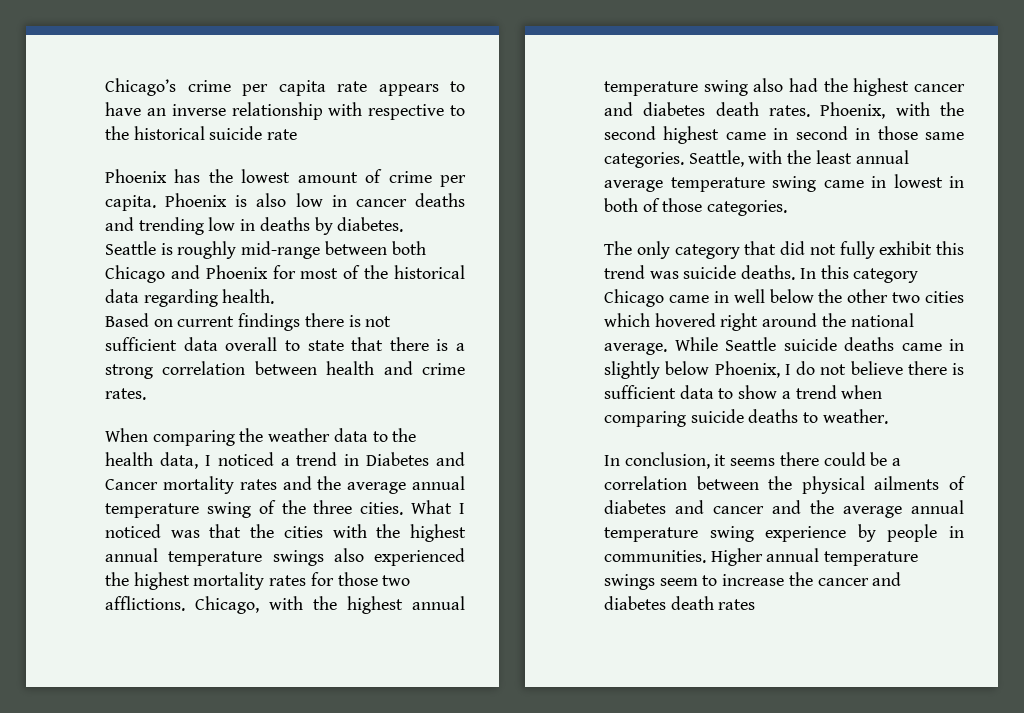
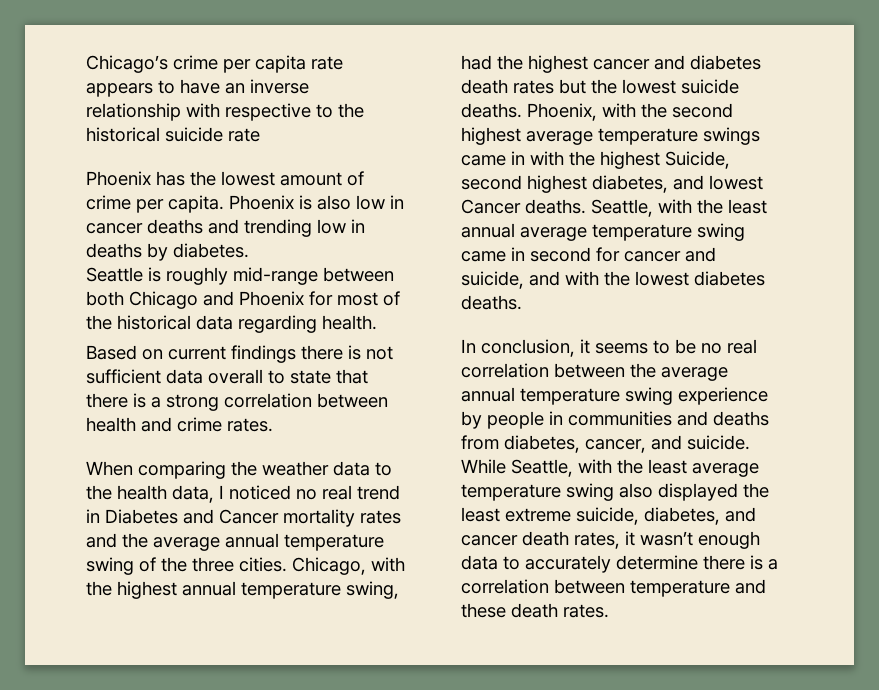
[280,458,290,466] a -> [296,485,352,500] no real
[411,500,465,514] [105,524,467,542] [105,548,465,566] [105,572,411,590] [105,596,185,611] What I noticed was that the cities with the highest annual temperature swings also experienced the highest mortality rates for those two afflictions. -> (287, 564) none
[703,78,784,96] swing also -> [346,581,399,599] swing,
[769,105,810,117] rates. -> [513,79,739,94] [461,103,522,118] rates but the lowest suicide deaths.
[725,126,964,140] [604,152,684,168] came in second in those same categories. -> [526,127,760,145] [461,151,730,169] [461,175,763,193] [461,199,586,214] average temperature swings came in with the highest Suicide, second highest diabetes, and lowest Cancer deaths.
[893,174,964,188] [604,198,788,216] [604,241,964,259] [604,265,919,283] [604,289,964,307] [604,313,914,331] [604,337,964,355] [604,361,964,379] [604,385,883,399] [604,409,888,427] [604,452,902,469] [604,476,966,494] [604,500,801,514] lowest in both of those categories. // The only category that did not fully exhibit this trend was suicide deaths. In this category Chicago came in well below the other two cities which hovered right around the national average. While Seattle suicide deaths came in slightly below Phoenix, I do not believe there is sufficient data to show a trend when comparing suicide deaths to weather. // In conclusion, it seems there could be a correlation between the physical ailments of diabetes and cancer and -> [530,247,716,262] [461,271,765,289] [461,295,522,310] [461,339,757,357] [461,363,625,378] second for cancer and suicide, and with the lowest diabetes deaths. // In conclusion, it seems to be no real correlation between
[604,548,919,566] [604,572,902,590] [604,596,756,610] communities. Higher annual temperature swings seem to increase the cancer and diabetes death rates -> [568,411,769,426] [461,435,750,453] [461,459,759,477] [461,483,769,501] [461,507,756,525] [461,531,760,549] [461,555,778,573] [461,579,766,597] [461,603,609,618] communities and deaths from diabetes, cancer, and suicide. While Seattle, with the least average temperature swing also displayed the least extreme suicide, diabetes, and cancer death rates, it wasn’t enough data to accurately determine there is a correlation between temperature and these death rates.

